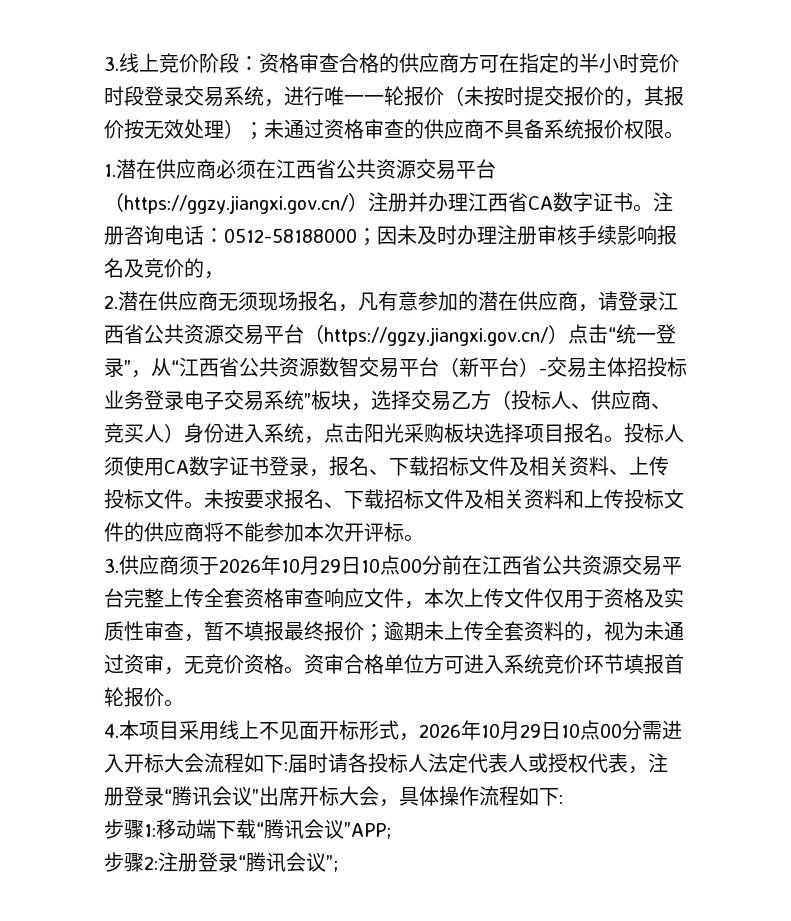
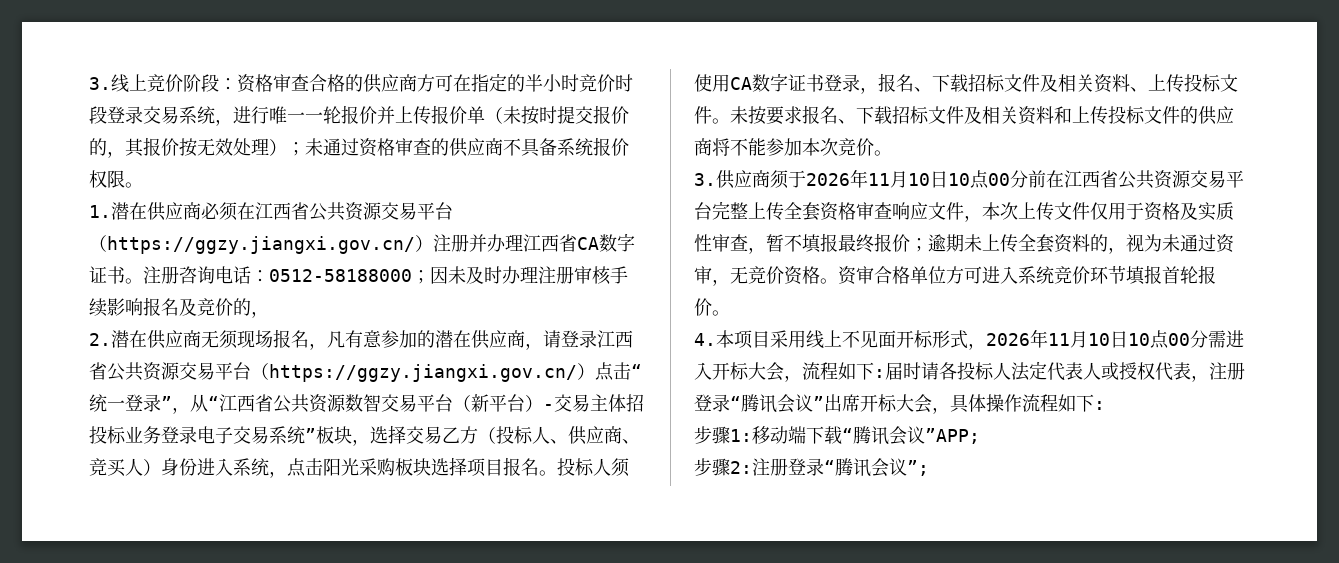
(444, 96) none -> [377,105,485,125] 并上传报价单
[344,522,404,542] 开评标 -> [838,138,874,156] 竞价
[281,556,341,575] 10月29 -> [868,171,930,188] 11月10
[481,721,541,740] 10月29 -> [1048,331,1110,348] 11月10
(204, 763) none -> [784,375,802,382] ，

